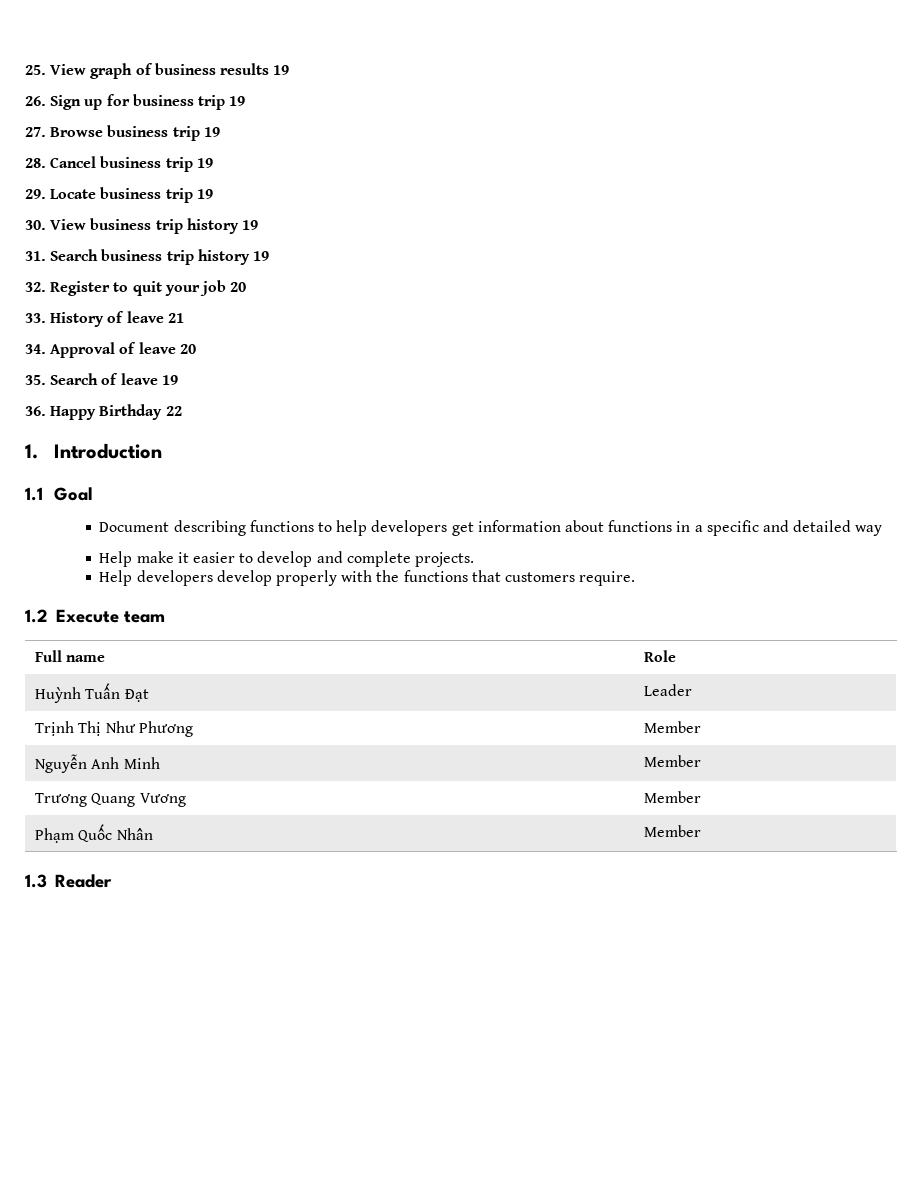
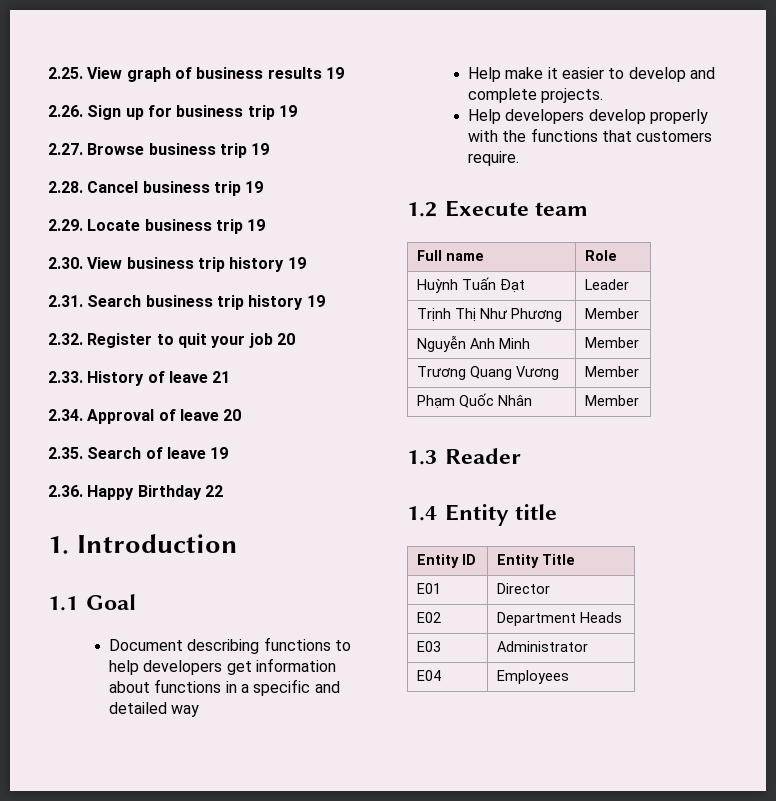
[25,65,46,75] 25. -> [48,67,83,79] 2.25.
[25,96,46,106] 26. -> [48,105,83,117] 2.26.
[25,127,46,137] 27. -> [48,143,83,155] 2.27.
[25,158,46,168] 28. -> [48,181,83,193] 2.28.
[25,189,46,199] 29. -> [48,219,83,231] 2.29.
[25,220,46,230] 30. -> [48,257,83,269] 2.30.
[25,251,46,261] 31. -> [48,295,83,307] 2.31.
[25,282,46,292] 32. -> [48,333,83,345] 2.32.
[25,313,46,323] 33. -> [48,371,83,383] 2.33.
[25,344,46,354] 34. -> [48,409,83,421] 2.34.
[25,375,46,385] 35. -> [48,447,83,459] 2.35.
[25,406,46,416] 36. -> [48,485,83,497] 2.36.
(112, 881) none -> [407,504,558,526] [416,554,476,568] [496,554,575,568] [416,583,441,594] [496,583,550,594] [416,612,441,623] [496,612,622,626] [416,641,441,652] [496,641,588,652] [416,670,441,681] [496,670,569,684] // 1.4 Entity title // Entity ID | Entity Title // E01 | Director // E02 | Department Heads // E03 | Administrator // E04 | Employees

